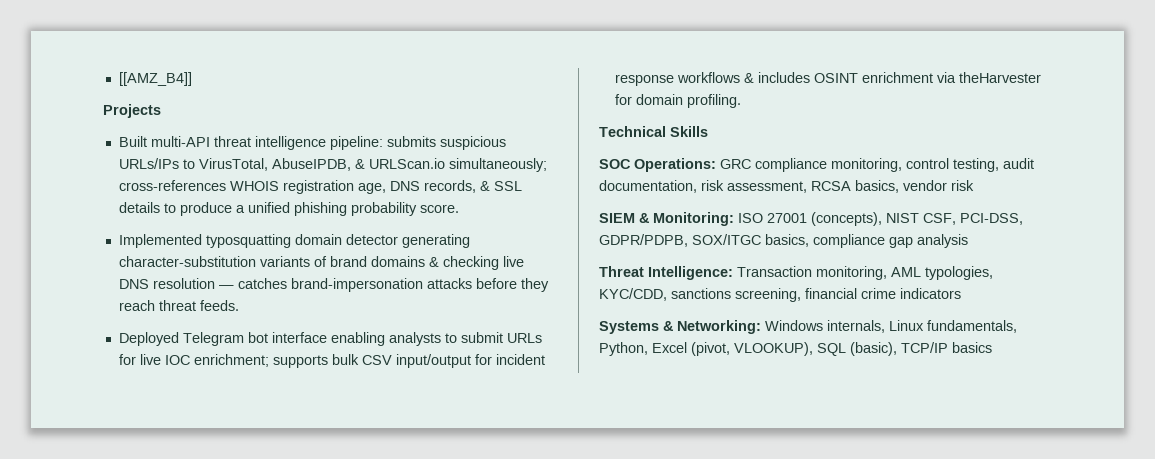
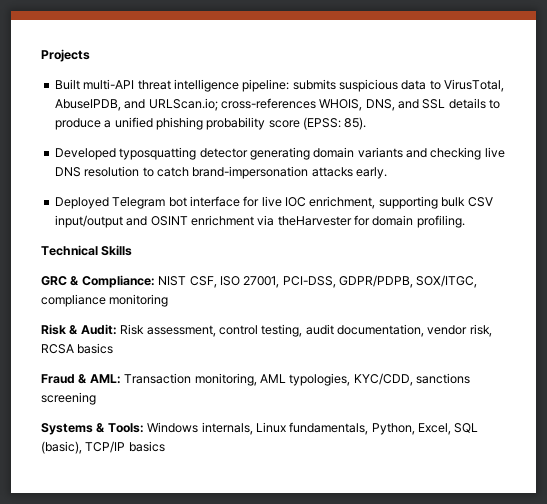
[118,72,192,86] [[AMZ_B4]] // -> (41, 55) none
[118,158,179,169] URLs/IPs -> [401,80,427,90] data
[354,158,547,172] [118,180,490,194] & URLScan.io simultaneously; cross-references WHOIS registration age, DNS records, & -> [124,98,419,111] and URLScan.io; cross-references WHOIS, DNS, and
[419,204,459,213] [118,234,470,248] [118,256,524,270] [118,278,549,292] [118,300,239,311] score. // Implemented typosquatting domain detector generating character-substitution variants of brand domains & checking live DNS resolution — catches brand-impersonation attacks before they reach threat feeds. -> [268,117,367,130] [54,147,505,160] [54,166,387,179] score (EPSS: 85). // Developed typosquatting detector generating domain variants and checking live DNS resolution to catch brand-impersonation attacks early.
[330,332,542,346] enabling analysts to submit URLs -> (240, 201) none
[193,354,328,368] enrichment; supports -> [309,196,438,209] enrichment, supporting
[474,354,545,365] [614,72,810,86] for incident response workflows & includes -> [126,216,148,226] and
[599,158,1034,172] [599,180,974,193] [599,212,1023,226] [599,234,968,248] [599,266,733,280] SOC Operations: GRC compliance monitoring, control testing, audit documentation, risk assessment, RCSA basics, vendor risk // SIEM & Monitoring: ISO 27001 (concepts), NIST CSF, PCI-DSS, GDPR/PDPB, SOX/ITGC basics, compliance gap analysis // Threat Intelligence: -> [41,275,478,288] [41,294,169,307] [41,324,492,337] [41,343,114,354] [41,374,121,384] GRC & Compliance: NIST CSF, ISO 27001, PCI-DSS, GDPR/PDPB, SOX/ITGC, compliance monitoring // Risk & Audit: Risk assessment, control testing, audit documentation, vendor risk, RCSA basics // Fraud & AML:
[735,288,961,302] screening, financial crime indicators -> [41,392,96,405] screening
[677,320,761,334] Networking: -> [107,423,144,433] Tools:
[652,342,813,356] Excel (pivot, VLOOKUP), -> [418,423,451,435] Excel,

